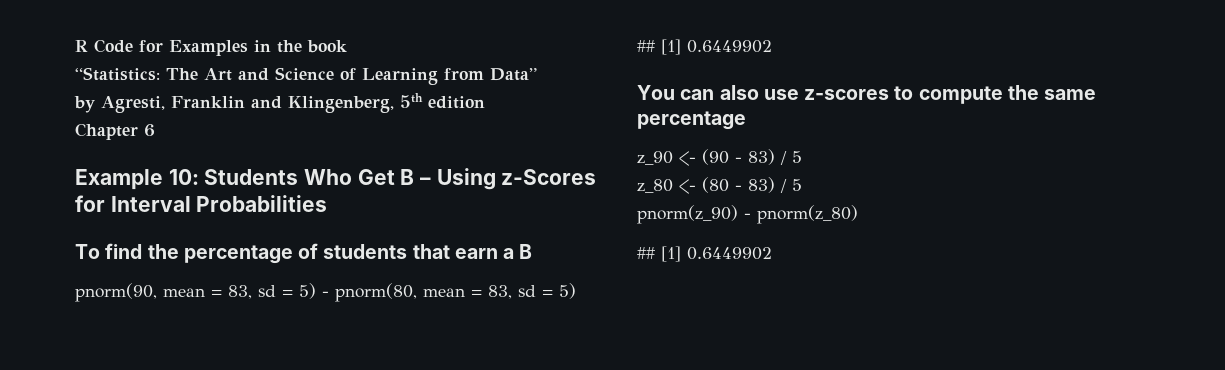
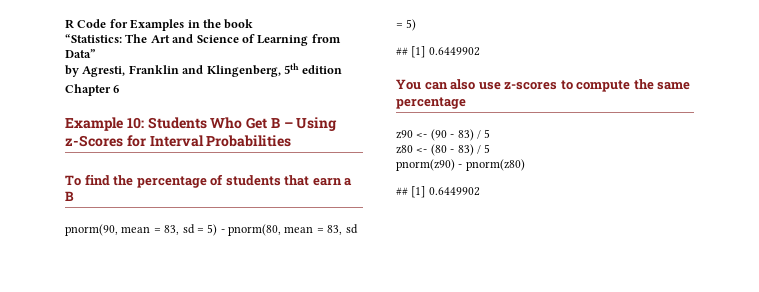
[637,151,673,165] z_90 -> [396,130,413,139] z90
[637,179,673,193] z_80 -> [396,145,413,154] z80
[637,205,858,224] pnorm(z_90) - pnorm(z_80) -> [396,159,525,171] pnorm(z90) - pnorm(z80)

